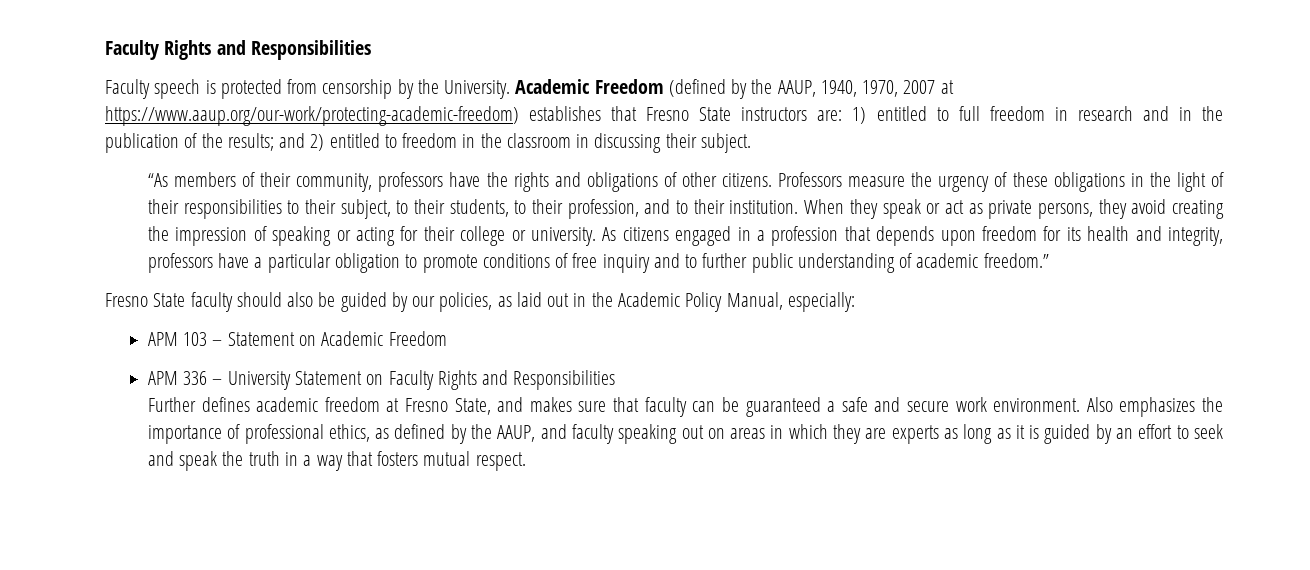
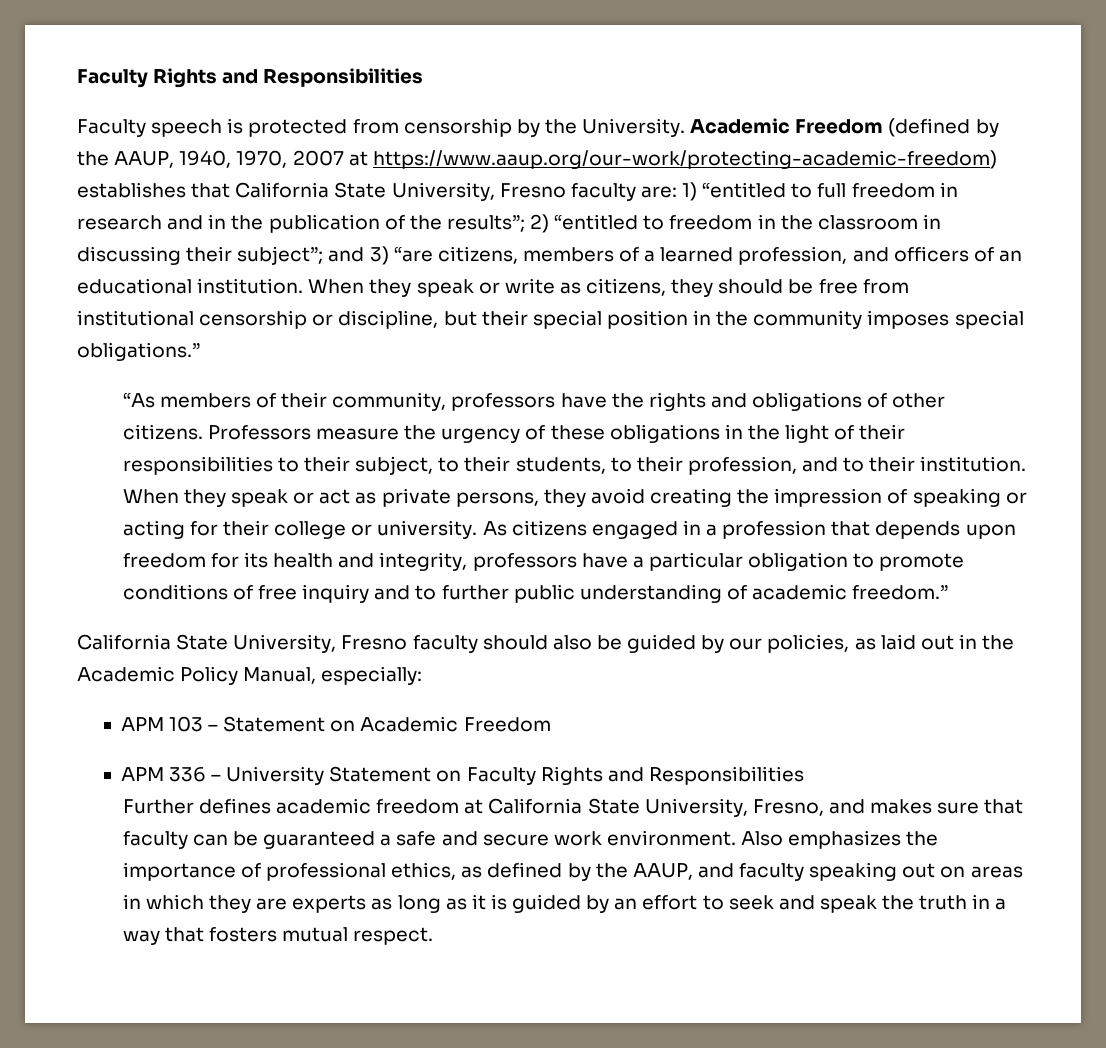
[646,107,808,121] Fresno State instructors -> [235,182,636,201] California State University, Fresno faculty
[876,106,927,121] entitled -> [702,182,787,198] “entitled
[227,133,380,151] results; and 2) entitled -> [446,214,639,233] results”; 2) “entitled
[700,133,751,153] subject. -> [237,246,1022,265] [77,278,909,297] [77,310,1024,329] [77,342,200,361] subject”; and 3) “are citizens, members of a learned profession, and officers of an educational institution. When they speak or write as citizens, they should be free from institutional censorship or discipline, but their special position in the community imposes special obligations.”
[105,293,186,307] Fresno State -> [77,634,408,653] California State University, Fresno
[404,398,491,415] Fresno State, -> [488,798,824,817] California State University, Fresno,

